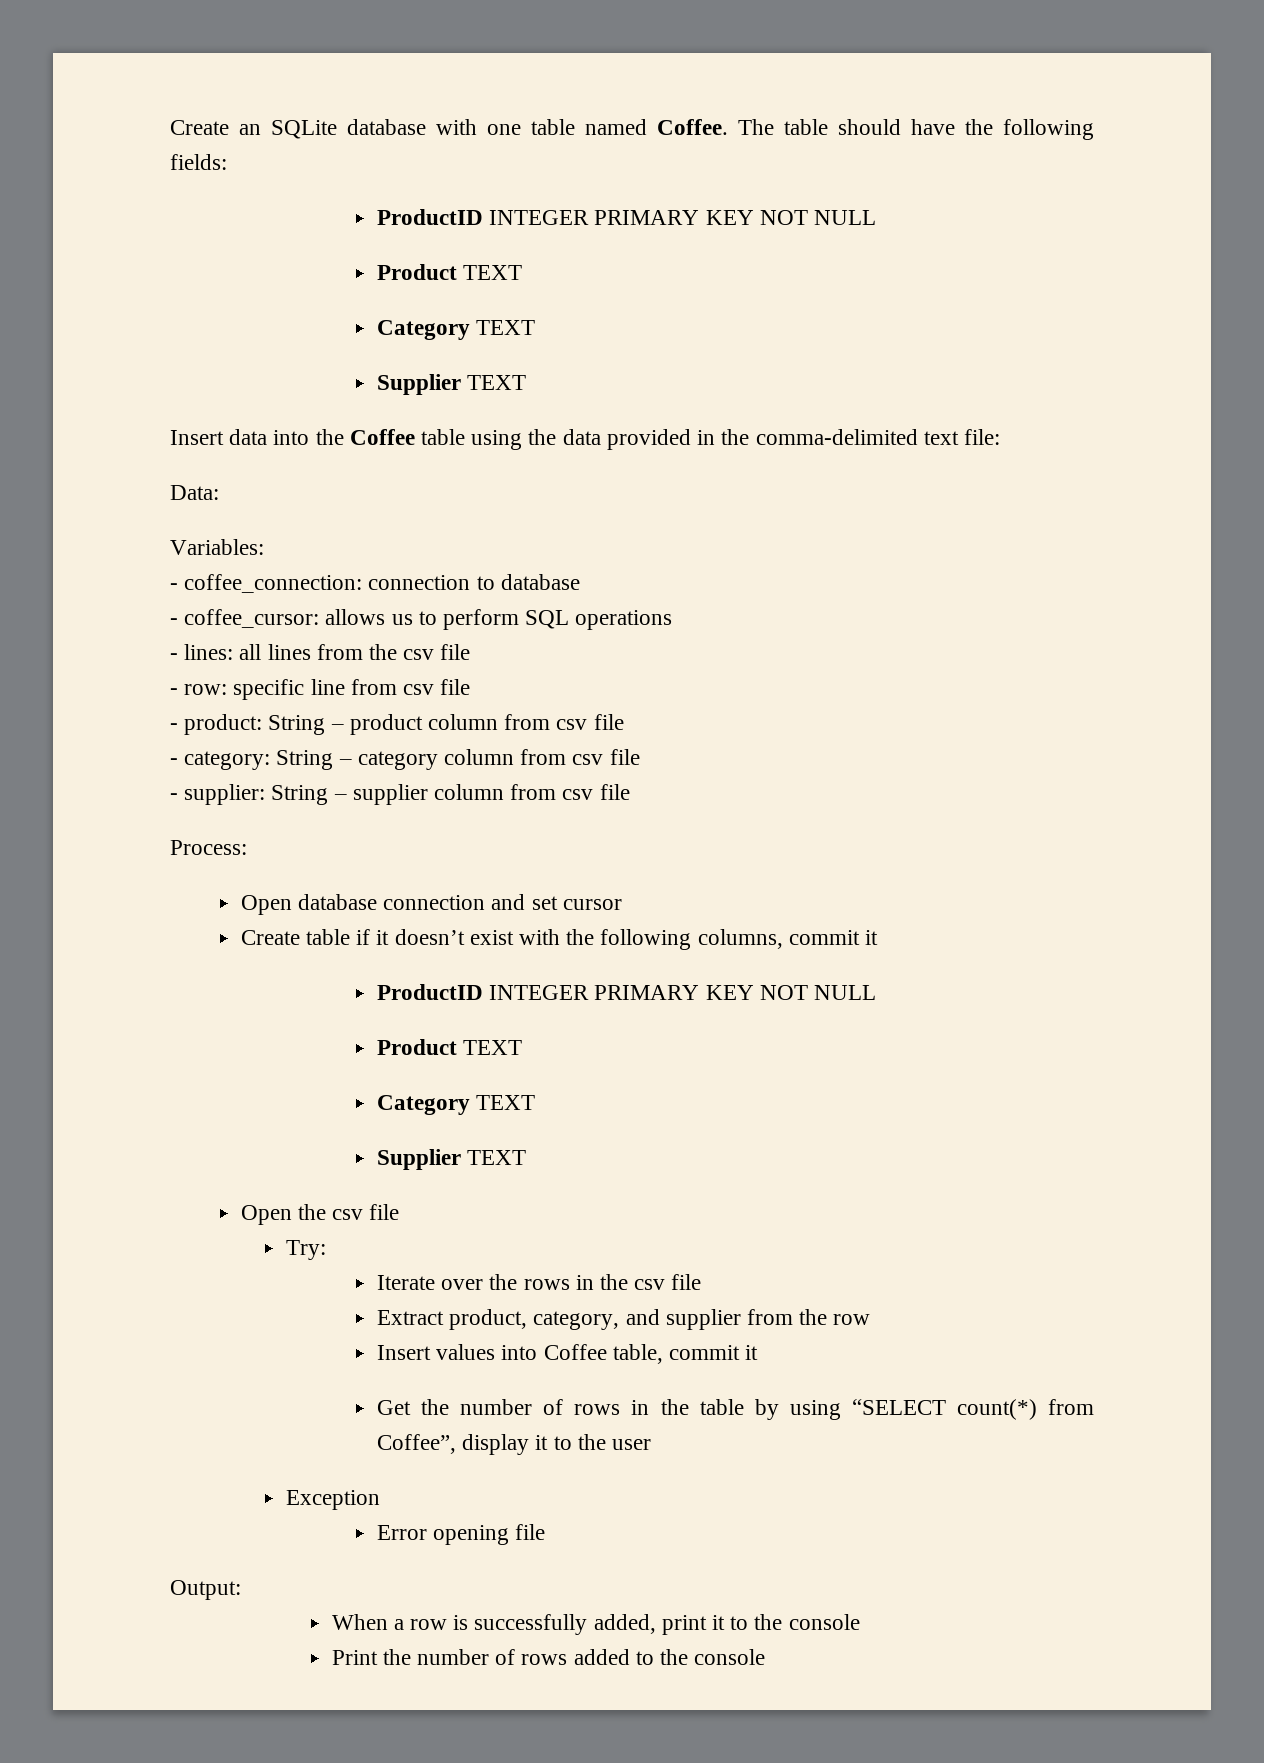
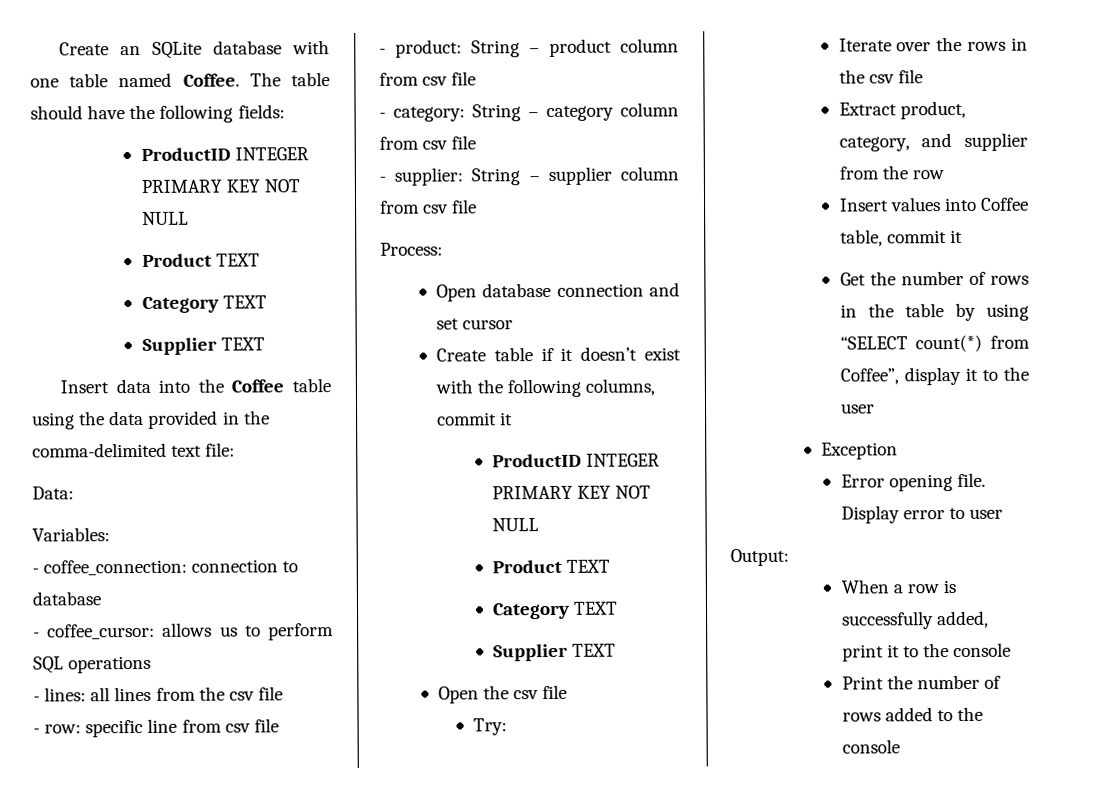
[515,1524,546,1540] file -> [956,472,986,488] [840,505,1003,524] file. Display error to user

